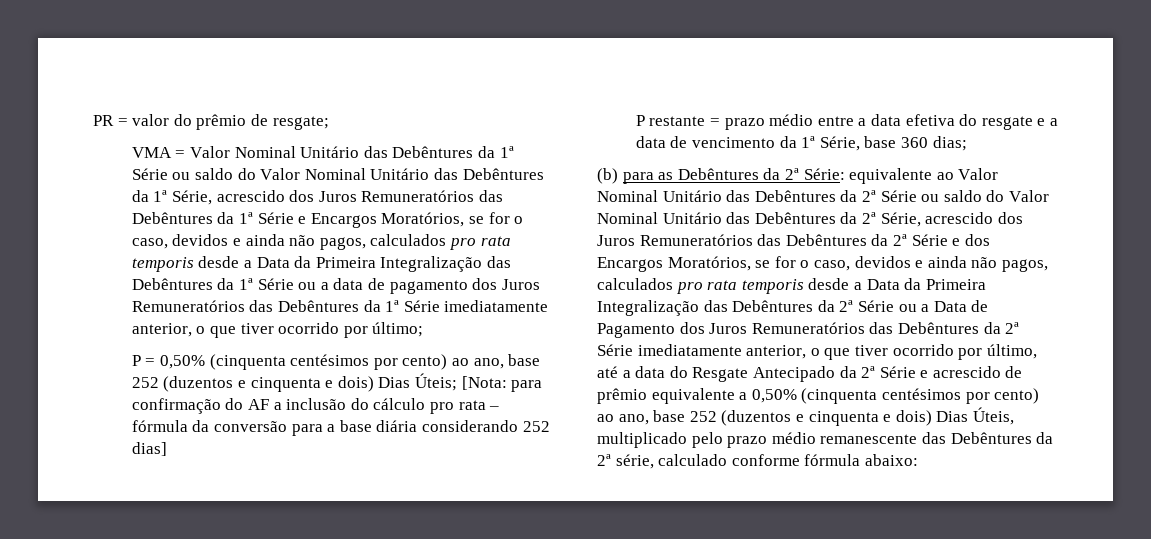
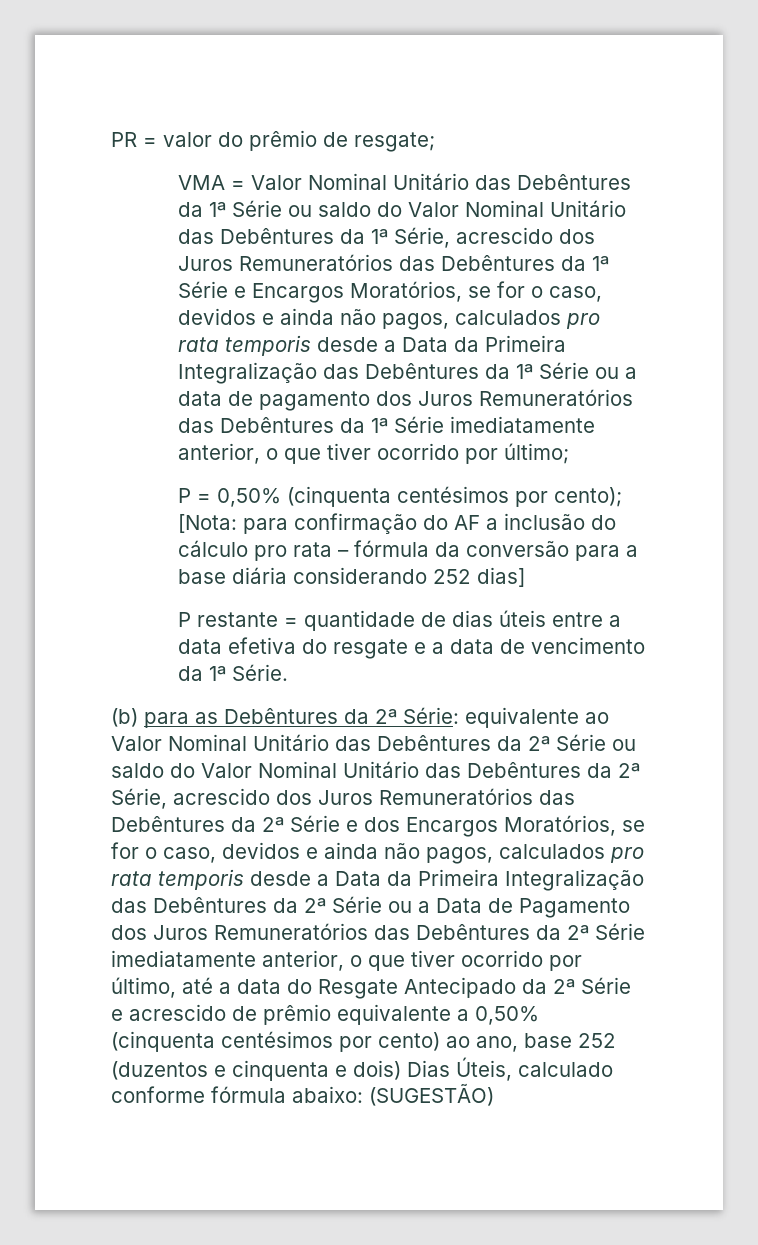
[402,354,541,370] [131,373,457,392] cento) ao ano, base 252 (duzentos e cinquenta e dois) Dias Úteis; -> [554,487,623,507] cento);
[724,114,814,130] prazo médio -> [304,610,547,631] quantidade de dias úteis
[819,136,967,151] Série, base 360 dias; -> [232,664,289,681] Série.
[597,432,1054,448] [597,454,654,469] multiplicado pelo prazo médio remanescente das Debêntures da 2ª série, -> (512, 1069) none
(918, 460) none -> [369,1083,494,1106] (SUGESTÃO)

